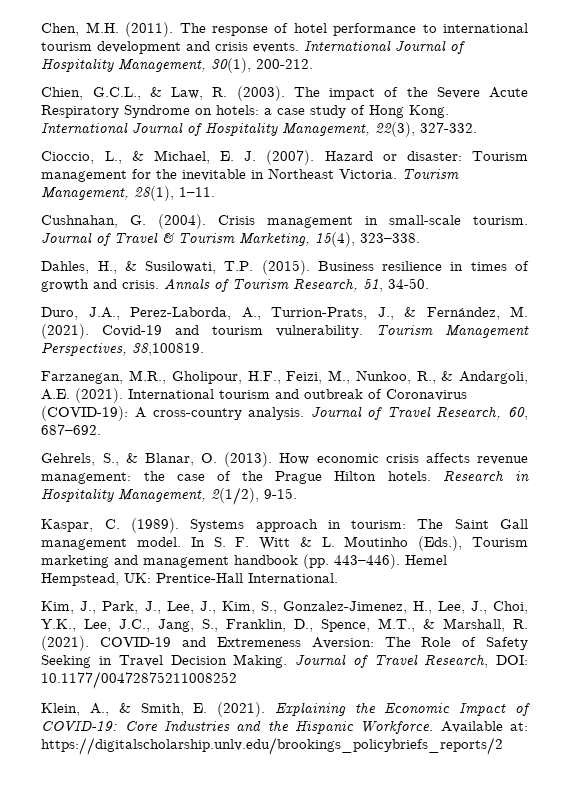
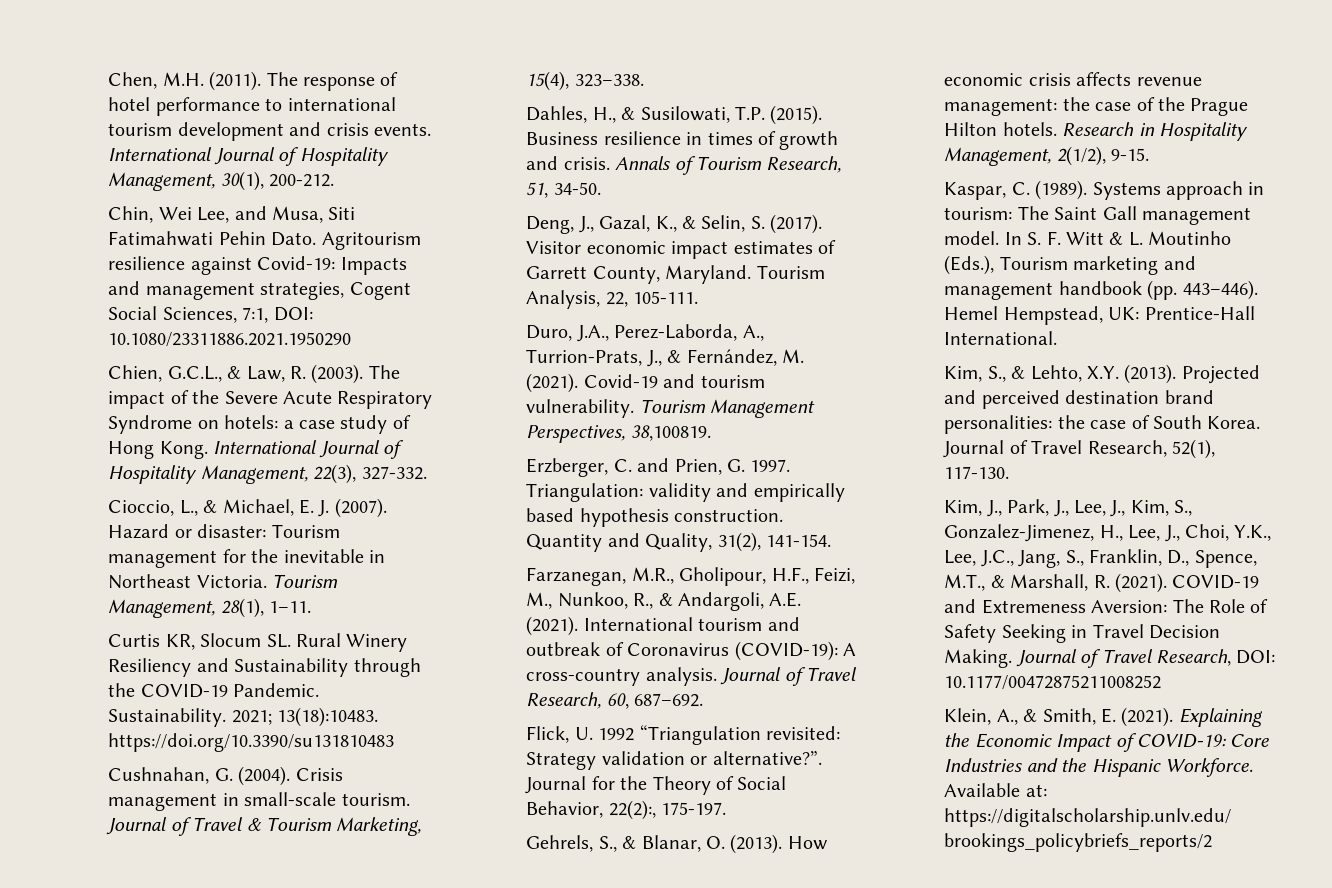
(314, 64) none -> [108,206,356,223] [108,231,421,250] [108,256,407,275] [108,281,411,300] [108,306,313,323] [108,332,352,347] // Chin, Wei Lee, and Musa, Siti Fatimahwati Pehin Dato. Agritourism resilience against Covid-19: Impacts and management strategies, Cogent Social Sciences, 7:1, DOI: 10.1080/23311886.2021.1950290
(216, 192) none -> [108,633,408,652] [108,658,421,677] [108,683,320,698] [108,707,379,727] [108,733,395,752] // Curtis KR, Slocum SL. Rural Winery Resiliency and Sustainability through the COVID-19 Pandemic. Sustainability. 2021; 13(18):10483. https://doi.org/10.3390/su131810483
(430, 283) none -> [526,214,823,234] [526,240,836,259] [526,265,825,284] [526,290,699,309] // Deng, J., Gazal, K., & Selin, S. (2017). Visitor economic impact estimates of Garrett County, Maryland. Tourism Analysis, 22, 105-111.
(205, 349) none -> [526,458,791,477] [526,483,845,502] [526,508,784,527] [526,532,831,552] // Erzberger, C. and Prien, G. 1997. Triangulation: validity and empirically based hypothesis construction. Quantity and Quality, 31(2), 141-154.
(102, 429) none -> [526,725,840,745] [526,750,822,770] [525,776,787,795] [526,800,727,820] // Flick, U. 1992 “Triangulation revisited: Strategy validation or alternative?”. Journal for the Theory of Social Behavior, 22(2):, 175-197.
(339, 578) none -> [944,364,1260,384] [944,390,1214,409] [944,415,1261,434] [943,439,1215,459] [944,466,1010,479] // Kim, S., & Lehto, X.Y. (2013). Projected and perceived destination brand personalities: the case of South Korea. Journal of Travel Research, 52(1), 117-130.

